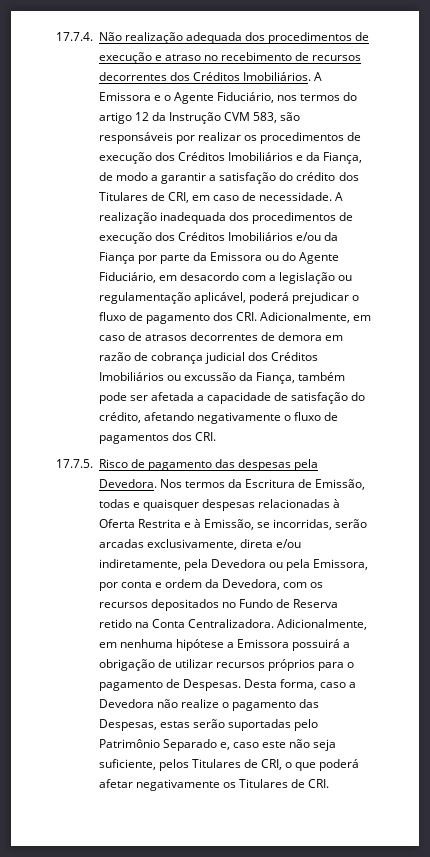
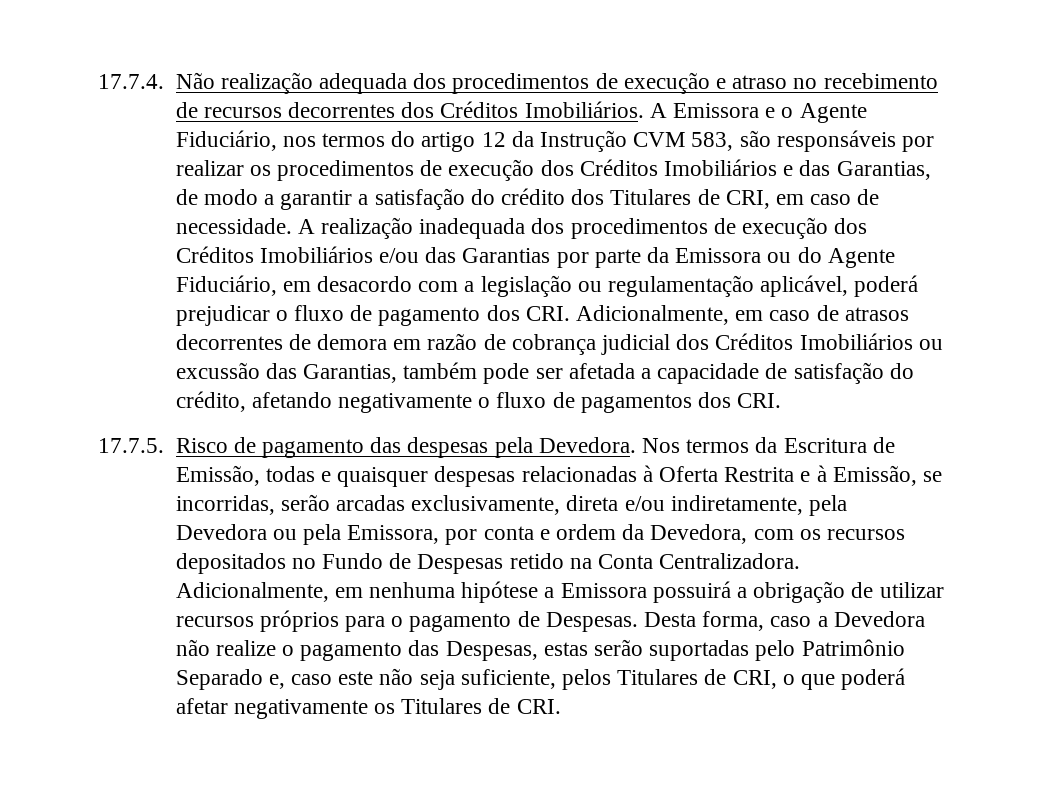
[306,152,363,164] da Fiança, -> [799,160,931,180] das Garantias,
[324,232,339,241] [98,252,135,264] da Fiança -> [425,247,551,263] das Garantias
[239,372,296,384] da Fiança, -> [265,363,397,383] das Garantias,
[293,599,339,608] Reserva -> [417,554,504,574] Despesas

